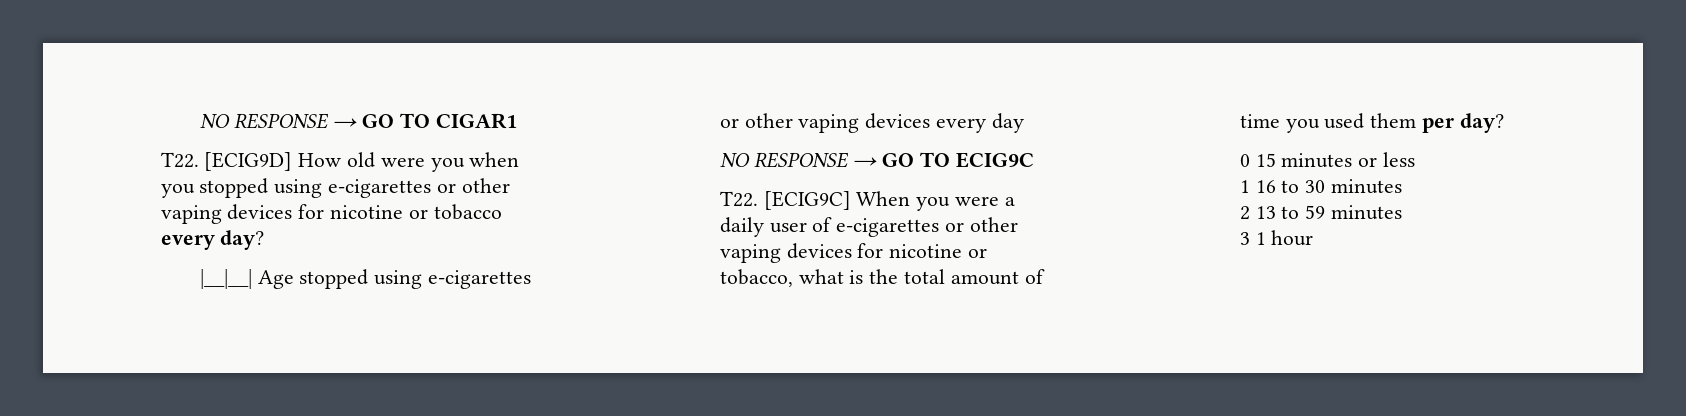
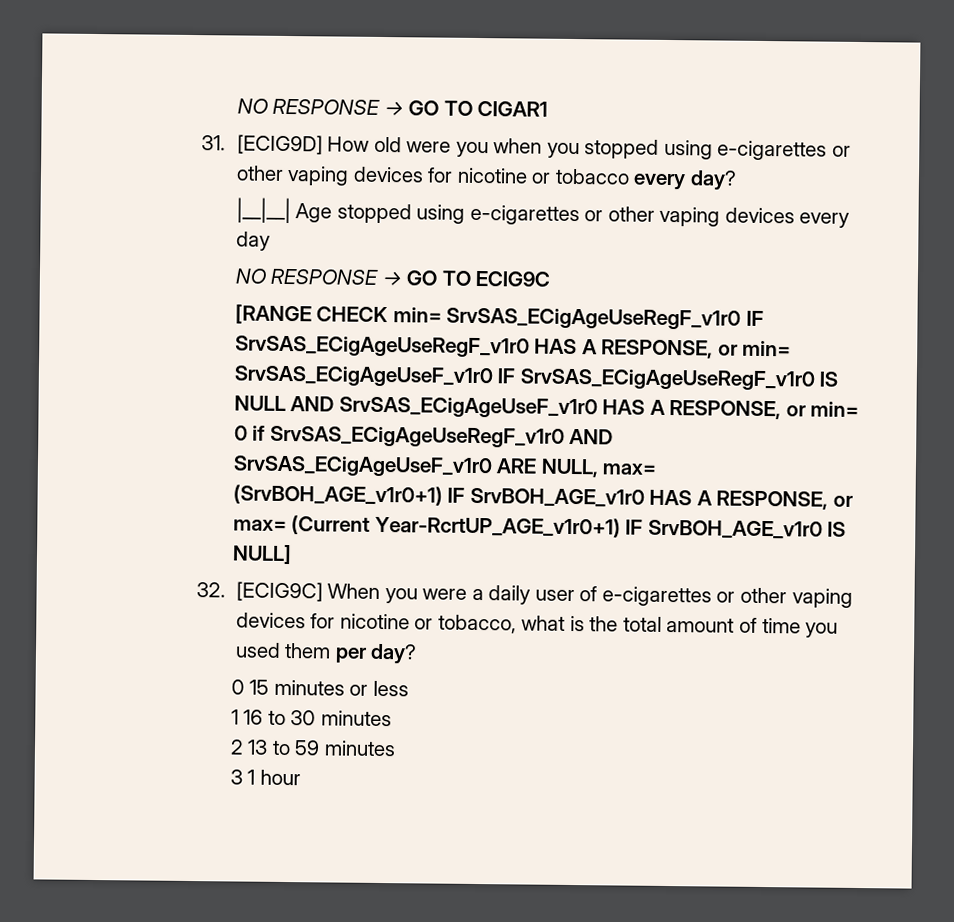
[160,152,199,168] T22. -> [201,135,227,151] 31.
[719,191,758,207] T22. -> [234,304,764,330] [234,335,792,359] [233,365,839,391] [233,395,860,420] [233,425,614,448] [232,455,657,478] [232,484,853,510] [232,515,847,540] [231,544,292,565] [196,582,227,598] [RANGE CHECK min= SrvSAS_ECigAgeUseRegF_v1r0 IF SrvSAS_ECigAgeUseRegF_v1r0 HAS A RESPONSE, or min= SrvSAS_ECigAgeUseF_v1r0 IF SrvSAS_ECigAgeUseRegF_v1r0 IS NULL AND SrvSAS_ECigAgeUseF_v1r0 HAS A RESPONSE, or min= 0 if SrvSAS_ECigAgeUseRegF_v1r0 AND SrvSAS_ECigAgeUseF_v1r0 ARE NULL, max= (SrvBOH_AGE_v1r0+1) IF SrvBOH_AGE_v1r0 HAS A RESPONSE, or max= (Current Year-RcrtUP_AGE_v1r0+1) IF SrvBOH_AGE_v1r0 IS NULL] // 32.

